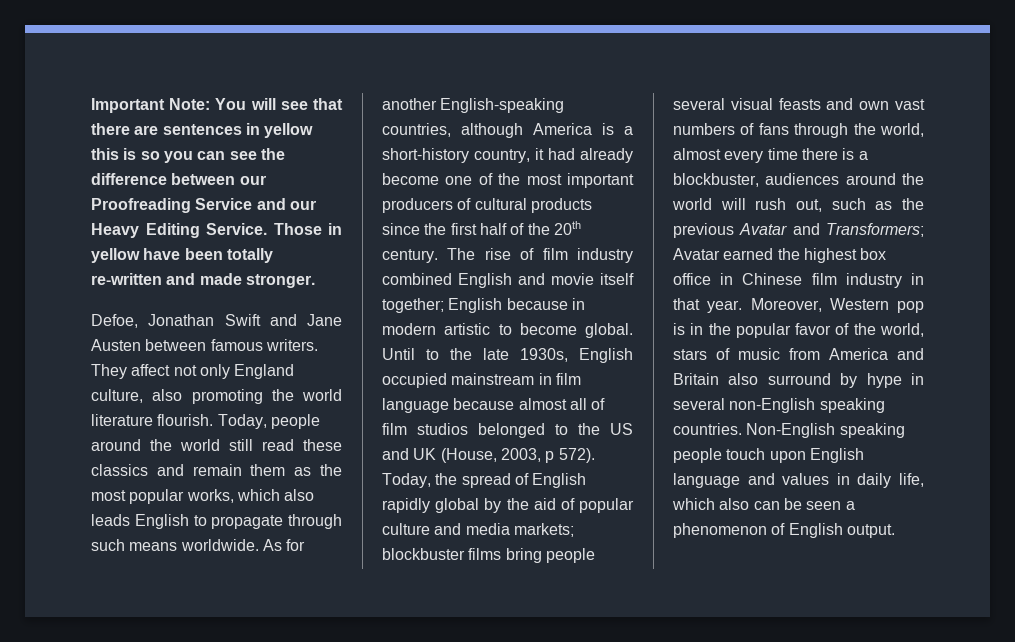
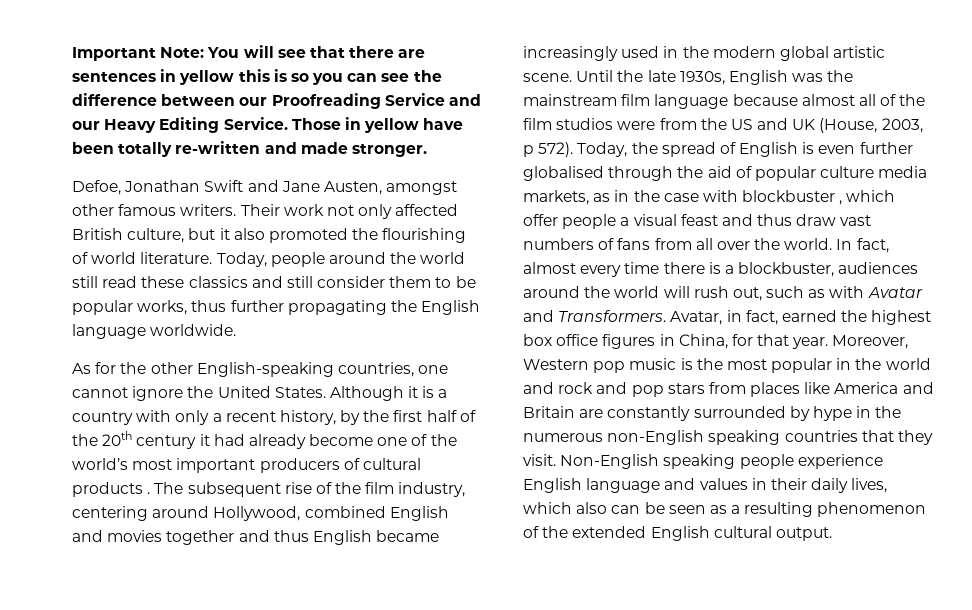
[91,339,318,351] [91,364,295,379] [91,389,342,404] [91,414,214,426] Austen between famous writers. They affect not only England culture, also promoting the world literature flourish. -> [323,181,458,195] [72,204,459,219] [72,228,467,243] [72,252,213,264] Austen, amongst other famous writers. Their work not only affected British culture, but it also promoted the flourishing of world literature.
[192,464,342,476] [91,489,315,504] [91,514,342,529] [91,539,178,551] remain them as the most popular works, which also leads English to propagate through such means -> [286,276,476,288] [72,300,481,315] [72,324,146,339] still consider them to be popular works, thus further propagating the English language
(259, 545) none -> (237, 330) //
[382,98,565,113] [382,123,633,138] [382,148,530,163] another English-speaking countries, although America is a short-history country, -> [120,362,449,377] [72,386,448,401] [72,410,476,425] [72,431,197,449] the other English-speaking countries, one cannot ignore the United States. Although it is a country with only a recent history, by the first half of the 20th century
(521, 179) none -> [72,458,128,470] world’s
[382,221,581,235] [382,248,633,263] [382,273,634,288] [382,298,585,313] [382,323,633,338] [382,348,439,360] since the first half of the 20th century. The rise of film industry combined English and movie itself together; English because in modern artistic to become global. Until to -> [147,482,466,497] [72,506,449,521] [72,530,440,545] [523,46,886,61] [523,70,614,82] . The subsequent rise of the film industry, centering around Hollywood, combined English and movies together and thus English became increasingly used in the modern global artistic scene. Until
[382,373,552,388] occupied mainstream in -> [792,70,854,82] [523,94,617,106] was the mainstream
(606, 404) none -> [899,94,926,106] the
[478,423,568,438] belonged to -> [617,118,697,130] were from
[382,498,502,513] rapidly global by -> [802,142,913,154] [523,166,674,181] is even further globalised through
[434,523,574,537] [382,548,595,563] [673,98,925,110] [673,123,924,138] and media markets; blockbuster films bring people several visual feasts and own vast numbers of fans through the world, -> [878,166,928,178] [523,190,896,205] [523,214,872,229] [523,238,889,253] media markets, as in the case with blockbuster , which offer people a visual feast and thus draw vast numbers of fans from all over the world. In fact,
[902,198,924,210] [673,223,924,238] [673,248,720,260] the previous Avatar and Transformers; Avatar -> [829,286,923,298] [523,310,778,325] with Avatar and Transformers. Avatar, in fact,
[720,273,924,288] in Chinese film industry in -> [602,334,753,349] figures in China, for
[673,323,924,338] [673,348,924,360] [673,373,924,388] [673,398,885,413] [673,423,742,435] is in the popular favor of the world, stars of music from America and Britain also surround by hype in several non-English speaking countries. -> [629,358,931,373] [523,382,934,397] [523,406,902,421] [523,430,933,445] [523,454,556,466] music is the most popular in the world and rock and pop stars from places like America and Britain are constantly surrounded by hype in the numerous non-English speaking countries that they visit.
[726,448,806,463] touch upon -> [797,454,883,469] experience
[857,473,924,488] daily life, -> [770,478,888,493] their daily lives,
[845,501,855,510] [673,523,843,538] a phenomenon of English -> [709,502,927,517] [523,526,772,541] as a resulting phenomenon of the extended English cultural

